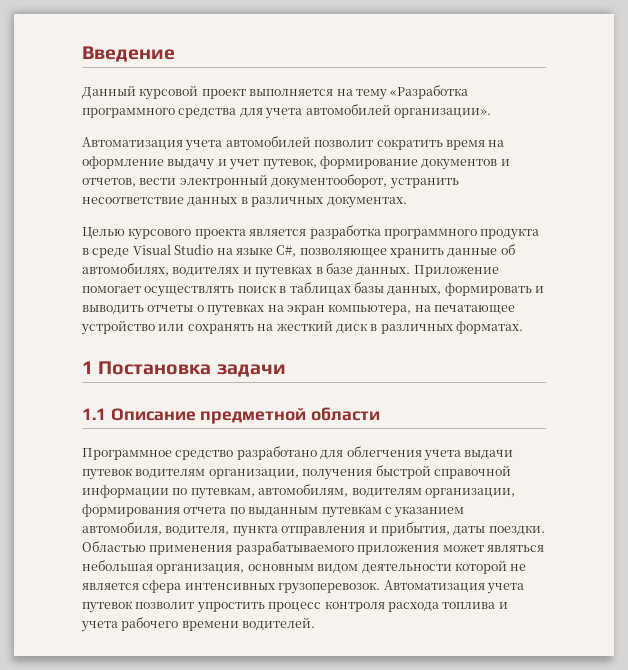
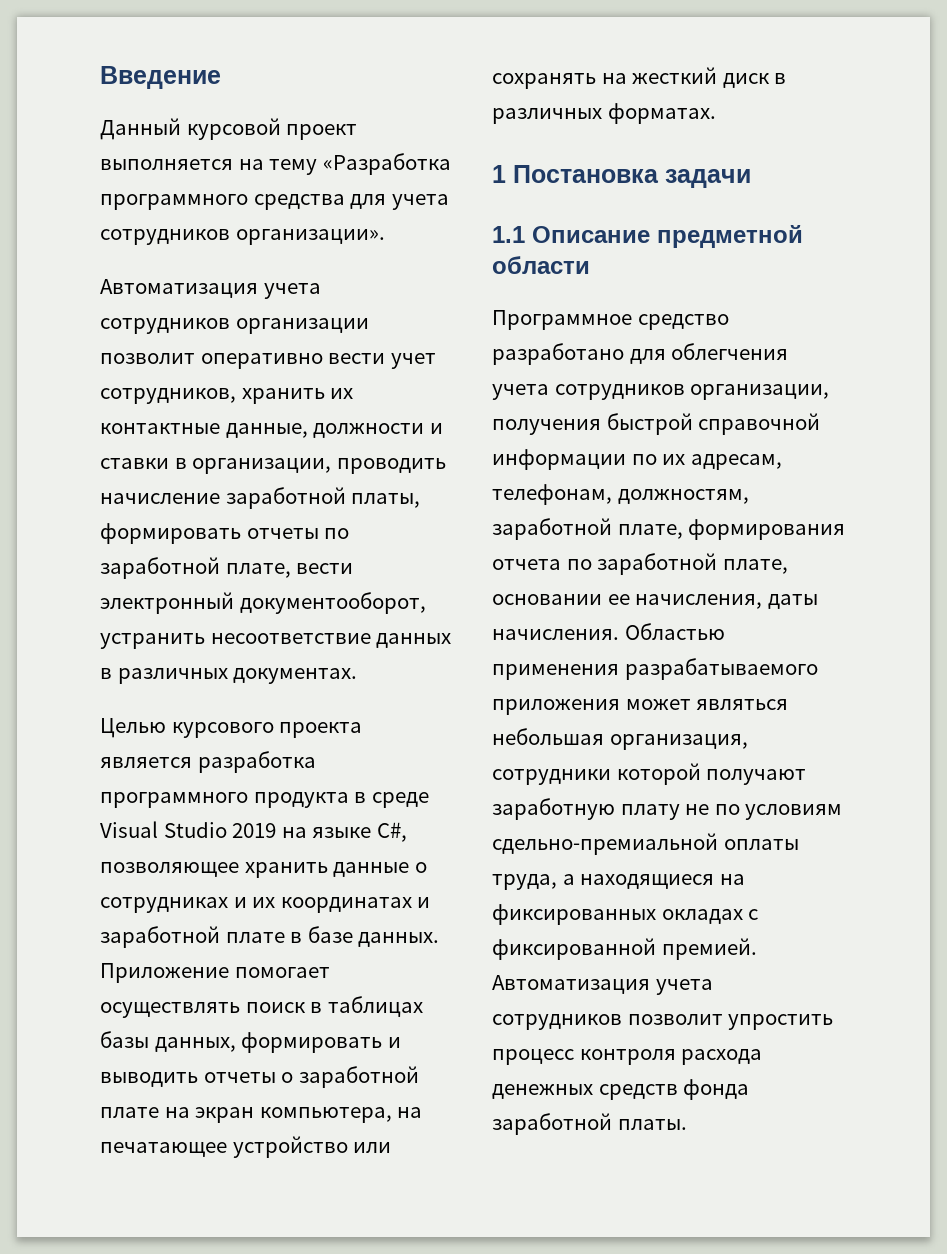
[305,104,391,115] автомобилей -> [100,229,230,245] сотрудников
[225,136,505,150] [82,156,510,170] [82,178,136,187] автомобилей позволит сократить время на оформление выдачу и учет путевок, формирование документов и отчетов, -> [100,318,369,334] [100,353,436,369] [100,388,354,404] [100,423,443,438] [100,458,446,474] [100,487,421,509] [100,523,350,544] [100,557,291,579] сотрудников организации позволит оперативно вести учет сотрудников, хранить их контактные данные, должности и ставки в организации, проводить начисление заработной платы, формировать отчеты по заработной плате,
(214, 249) none -> [232,823,277,838] 2019
[500,244,515,255] [82,263,313,278] об автомобилях, водителях и путевках -> [414,862,427,873] [100,897,431,913] [100,926,285,948] о сотрудниках и их координатах и заработной плате
[207,304,265,316] путевках -> [298,1066,419,1088] [100,1107,159,1118] заработной плате
[464,450,514,460] [82,468,206,480] выдачи путевок водителям -> [554,384,685,400] сотрудников
[190,484,515,499] [82,504,465,518] [82,522,545,537] путевкам, автомобилям, водителям организации, формирования отчета по выданным путевкам с указанием автомобиля, водителя, пункта отправления и прибытия, даты поездки. -> [662,454,782,470] [492,484,749,505] [492,518,846,540] [492,553,788,575] [492,594,818,609] [492,629,619,640] их адресам, телефонам, должностям, заработной плате, формирования отчета по заработной плате, основании ее начисления, даты начисления.
[247,560,527,574] [82,580,524,594] [82,601,133,613] основным видом деятельности которой не является сфера интенсивных грузоперевозок. Автоматизация учета путевок -> [492,763,807,785] [492,798,843,820] [492,833,799,855] [492,874,745,890] [492,904,759,925] [492,938,757,960] [492,975,713,995] [492,1014,622,1030] сотрудники которой получают заработную плату не по условиям сдельно-премиальной оплаты труда, а находящиеся на фиксированных окладах с фиксированной премией. Автоматизация учета сотрудников
[442,602,508,609] [81,617,316,632] топлива и учета рабочего времени водителей. -> [492,1079,750,1100] [492,1113,687,1135] денежных средств фонда заработной платы.

